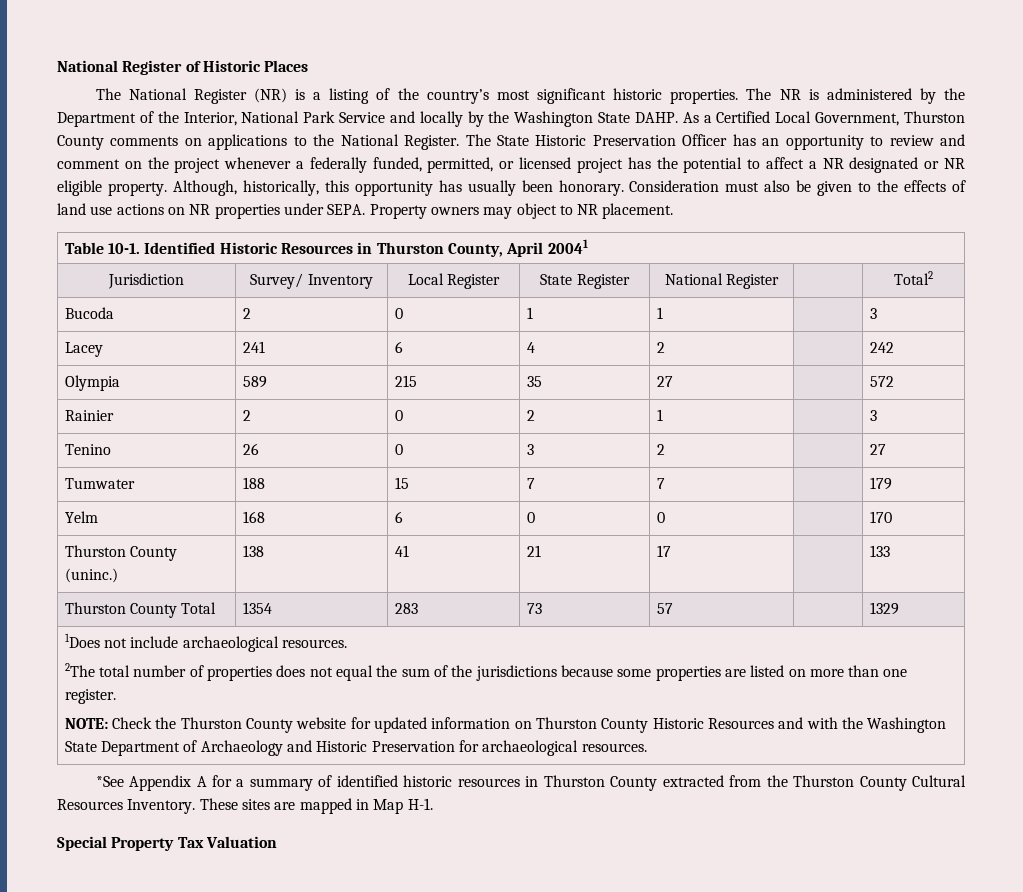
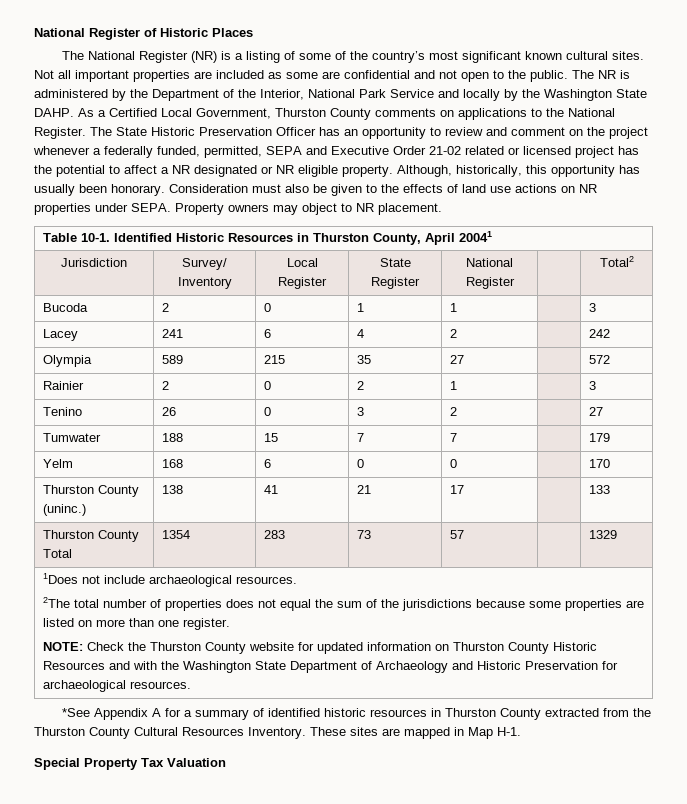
(391, 94) none -> [298,51,346,60] some of
[613,88,739,104] historic properties. -> [524,51,644,60] [34,70,568,82] known cultural sites. Not all important properties are included as some are confidential and not open to the public.
(494, 165) none -> [266,146,504,155] SEPA and Executive Order 21-02 related

